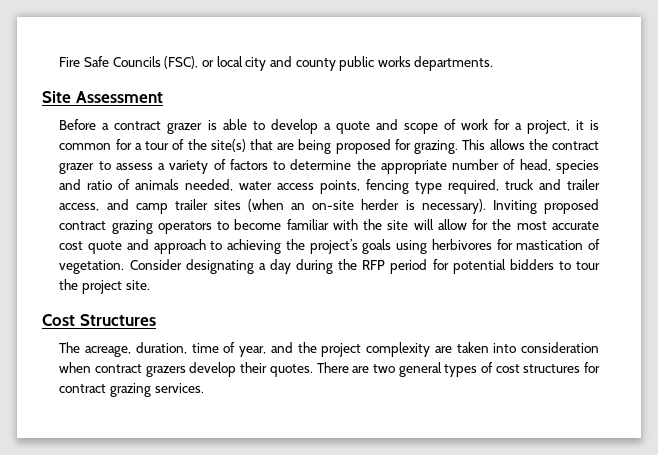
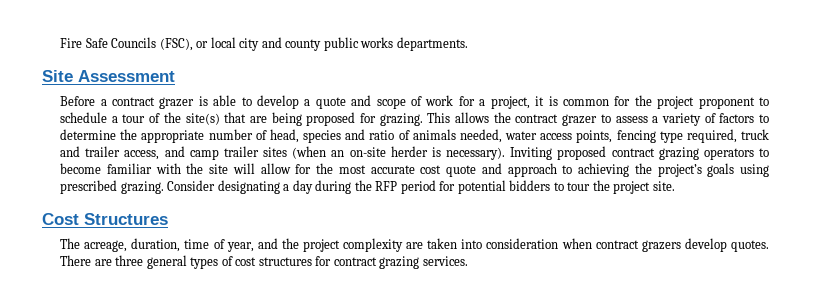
(132, 144) none -> [634,95,769,109] [60,112,108,123] the project proponent to schedule
[431,239,600,250] [59,260,125,274] herbivores for mastication of vegetation. -> [60,180,164,194] prescribed grazing.
[240,362,268,373] their -> (727, 245) none
[372,364,395,373] two -> [115,255,144,266] three

